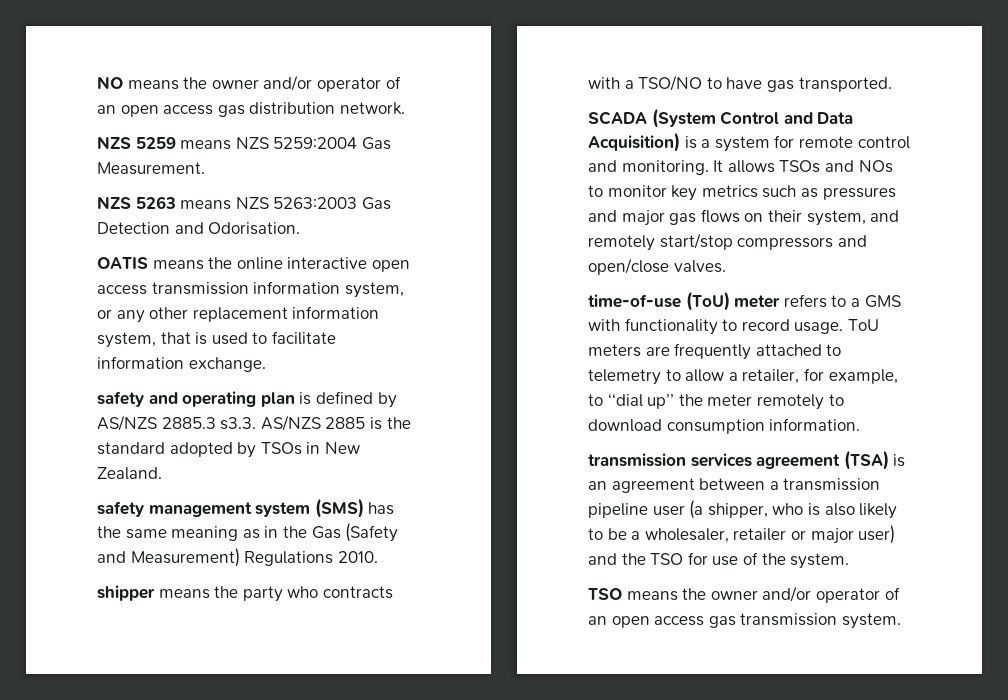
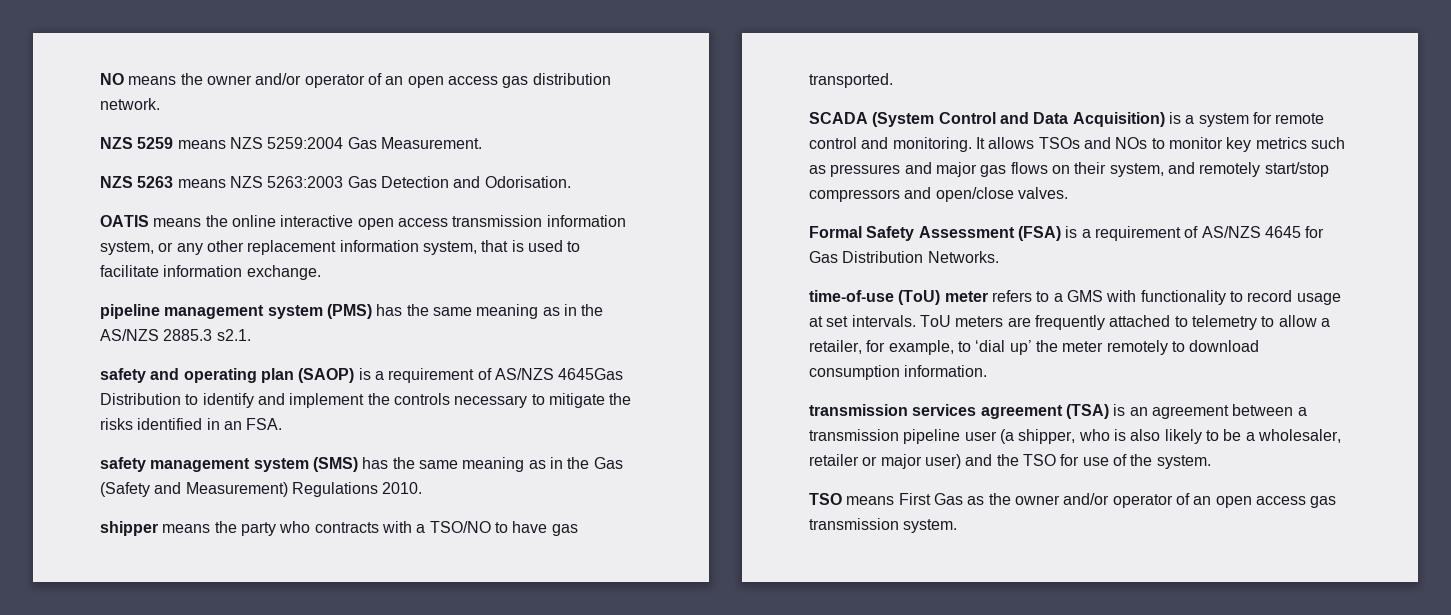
[97,391,397,408] [97,415,411,431] [97,442,360,458] [97,467,162,480] safety and operating plan is defined by AS/NZS 2885.3 s3.3. AS/NZS 2885 is the standard adopted by TSOs in New Zealand. -> [100,304,604,319] [100,329,251,341] [100,368,624,383] [100,393,632,408] [100,418,283,430] pipeline management system (PMS) has the same meaning as in the AS/NZS 2885.3 s2.1. // safety and operating plan (SAOP) is a requirement of AS/NZS 4645Gas Distribution to identify and implement the controls necessary to mitigate the risks identified in an FSA.
(726, 266) none -> [809,226,1325,241] [809,251,999,263] // Formal Safety Assessment (FSA) is a requirement of AS/NZS 4645 for Gas Distribution Networks.
[794,322,844,334] usage. -> [1296,293,1341,305] [809,315,916,327] usage at set intervals.
[607,393,675,409] ‘‘dial up’’ -> [975,340,1032,355] ‘dial up’
(678, 596) none -> [898,493,985,505] First Gas as

